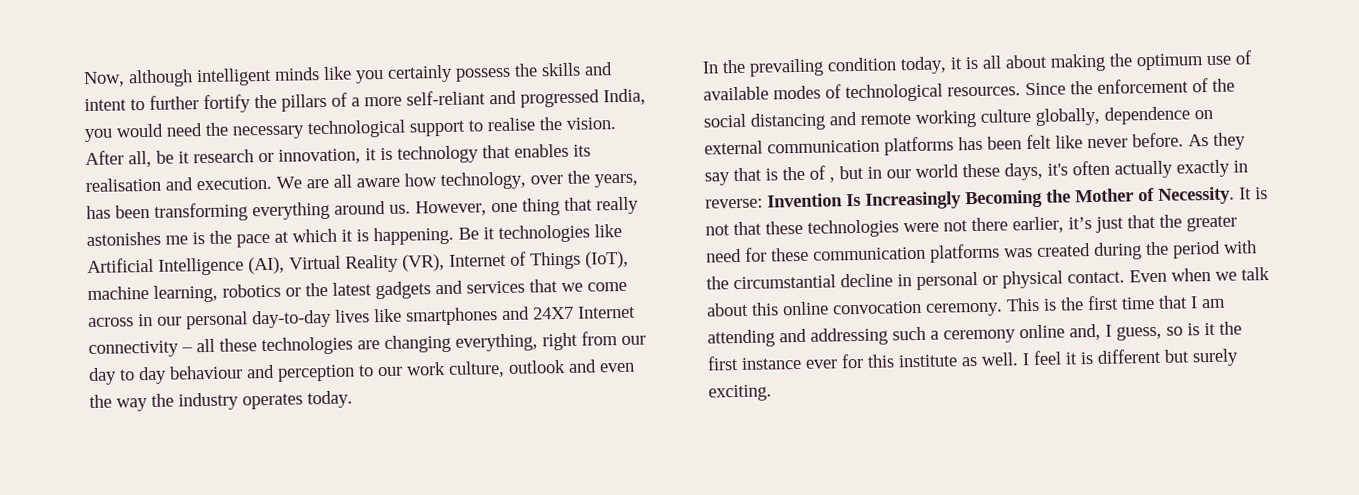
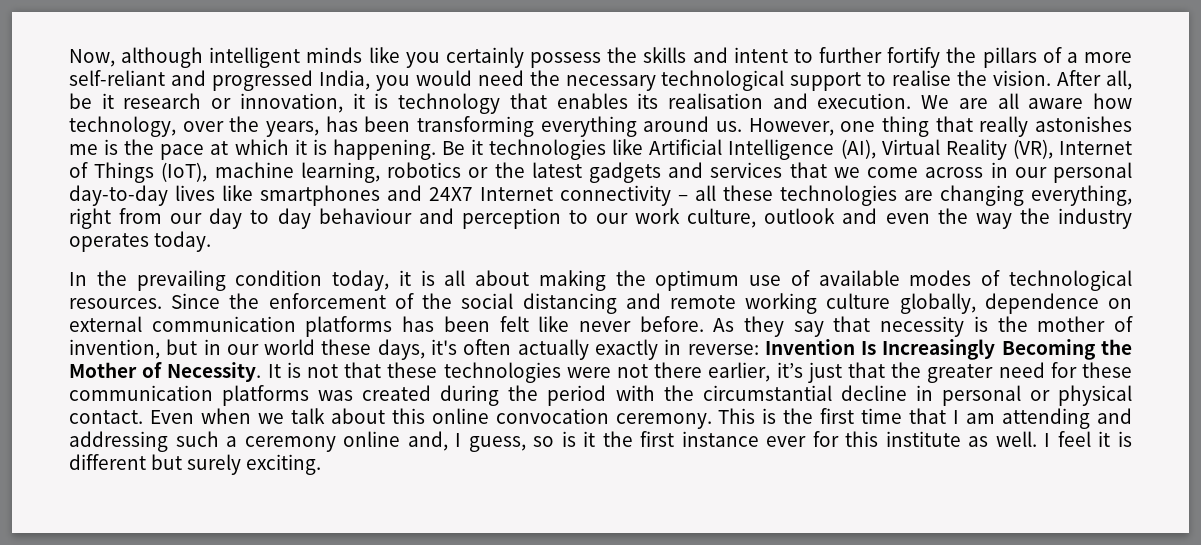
[765,165,835,183] is the of , -> [880,316,1134,337] [69,339,160,359] necessity is the mother of invention,

